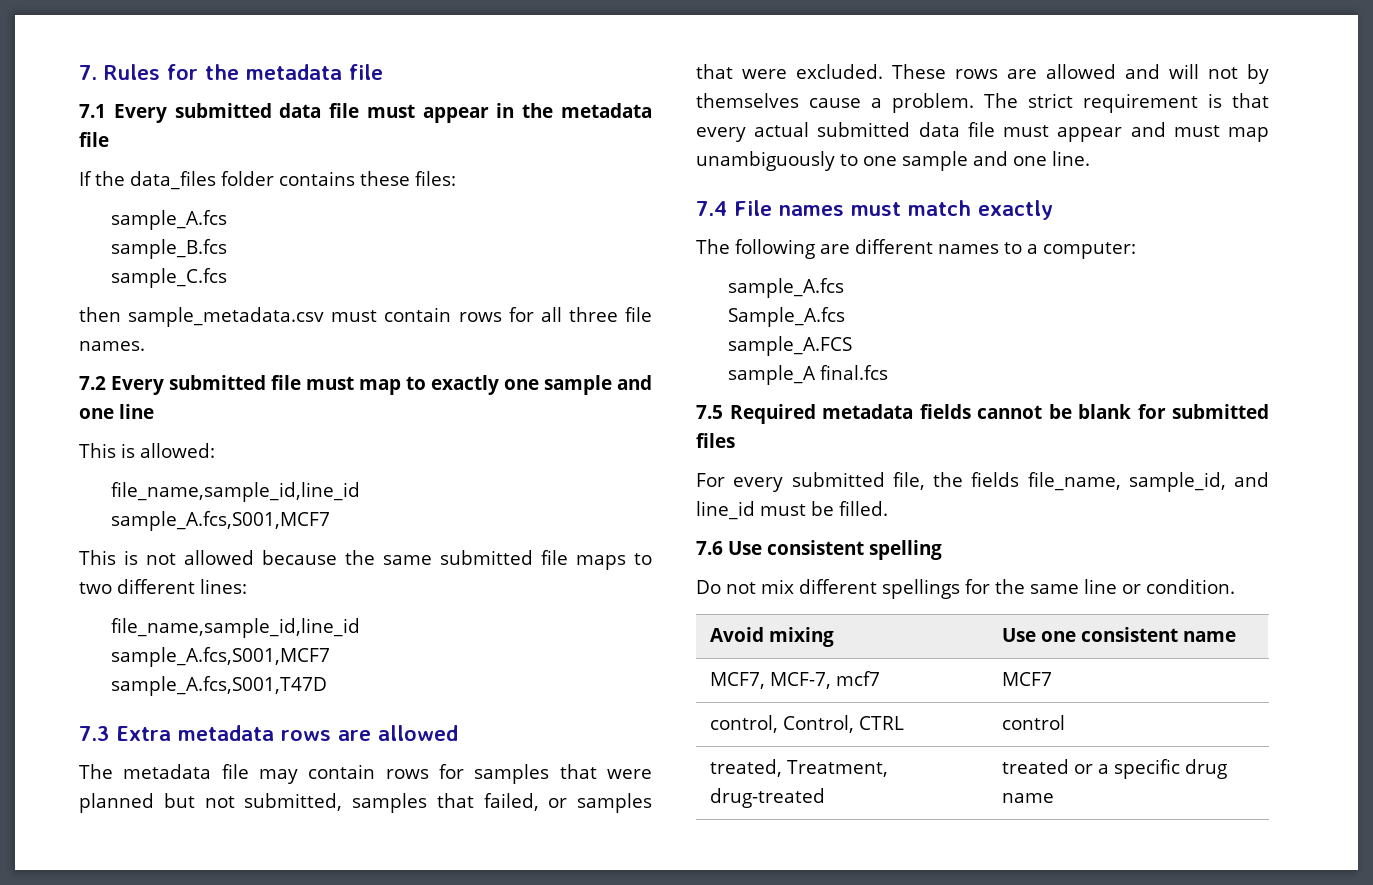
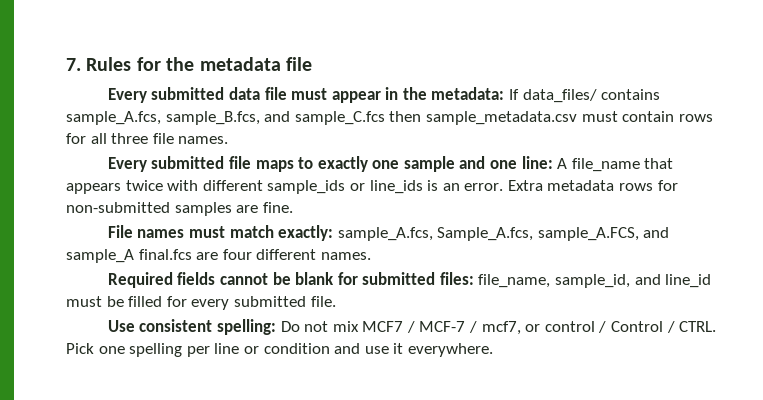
[79,104,106,118] 7.1 -> (312, 64) none
[561,103,652,118] [79,132,109,147] [79,171,456,190] [111,210,228,230] [111,239,228,259] metadata file // If the data_files folder contains these files: // sample_A.fcs // sample_B.fcs // -> [431,87,661,103] [66,111,291,125] metadata: If data_files/ contains sample_A.fcs, sample_B.fcs, and
(228, 278) // -> (385, 118) none
[79,376,106,390] 7.2 -> (229, 140) none
[306,376,401,395] must map -> [255,160,294,172] maps
[119,404,154,419] [79,443,215,458] [111,482,361,502] [111,511,331,531] [79,550,652,570] [79,579,247,594] [111,618,361,638] [111,647,331,667] [111,676,328,696] [79,725,458,741] [79,764,652,784] [79,793,652,813] [696,64,1269,84] [696,93,1269,113] [696,122,1269,142] [696,151,1090,171] [696,200,1053,220] [696,239,1136,259] [728,278,845,298] [728,307,846,327] [728,336,853,356] [728,365,889,385] [696,404,913,424] line // This is allowed: // file_name,sample_id,line_id // sample_A.fcs,S001,MCF7 // This is not allowed because the same submitted file maps to two different lines: // file_name,sample_id,line_id // sample_A.fcs,S001,MCF7 // sample_A.fcs,S001,T47D // 7.3 Extra metadata rows are allowed // The metadata file may contain rows for samples that were planned but not submitted, samples that failed, or samples that were excluded. These rows are allowed and will not by themselves cause a problem. The strict requirement is that every actual submitted data file must appear and must map unambiguously to one sample and one line. // 7.4 File names must match exactly // The following are different names to a computer: // sample_A.fcs // Sample_A.fcs // sample_A.FCS // sample_A final.fcs // 7.5 Required metadata -> [521,156,674,172] [66,180,678,194] [66,202,293,216] [107,225,670,241] [66,249,371,263] [107,272,173,288] line: A file_name that appears twice with different sample_ids or line_ids is an error. Extra metadata rows for non-submitted samples are fine. // File names must match exactly: sample_A.fcs, Sample_A.fcs, sample_A.FCS, and sample_A final.fcs are four different names. // Required
[696,433,735,448] [696,472,1020,492] files // For every submitted file, the fields -> [439,272,474,285] files:
[839,501,888,516] [696,541,723,555] filled. // 7.6 -> [128,296,336,310] filled for every submitted file. //
[869,540,942,560] spelling // -> [216,319,276,335] spelling:
[799,579,1235,599] [709,627,834,647] [1001,627,1236,642] [709,671,880,689] [1001,672,1052,686] [709,715,904,733] [1001,715,1065,730] [709,759,888,777] [709,788,825,808] [1001,759,1227,779] [1001,793,1054,803] different spellings for the same line or condition. // Avoid mixing | Use one consistent name // MCF7, MCF-7, mcf7 | MCF7 // control, Control, CTRL | control // treated, Treatment, drug-treated | treated or a specific drug name -> [362,321,717,335] [66,343,493,357] MCF7 / MCF-7 / mcf7, or control / Control / CTRL. Pick one spelling per line or condition and use it everywhere.

